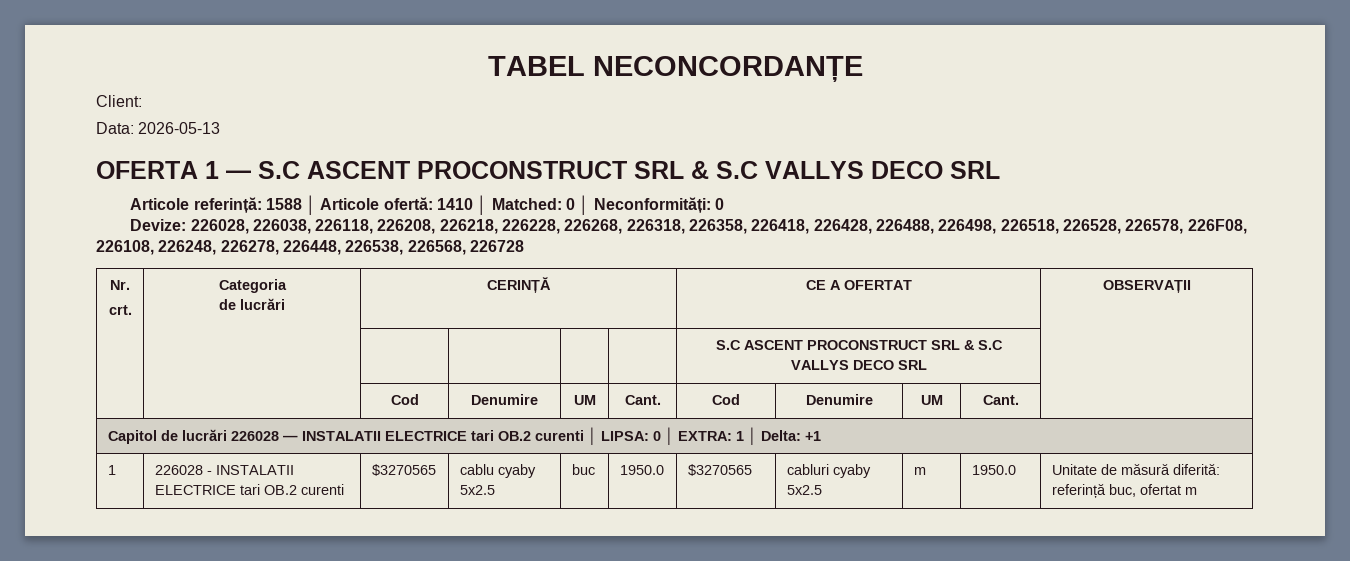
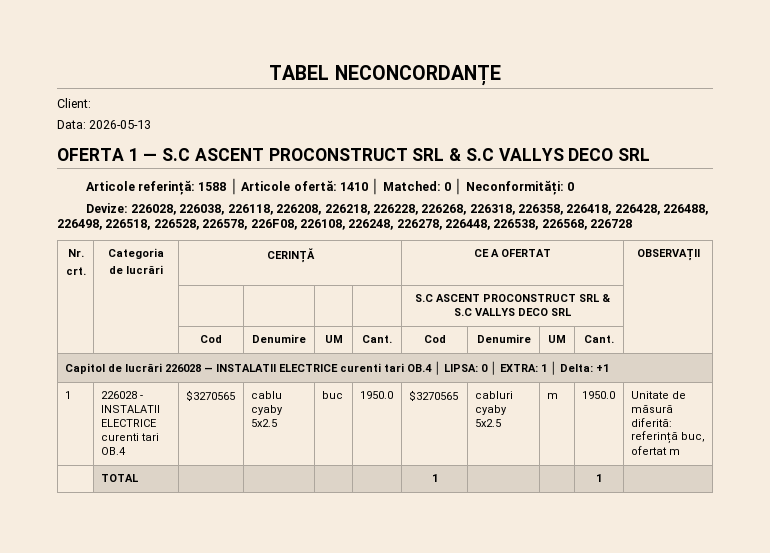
[470,430,584,441] tari OB.2 curenti -> [339,363,432,372] curenti tari OB.4
[239,484,344,495] tari OB.2 curenti -> [100,433,159,441] [100,447,126,455] curenti tari OB.4
(1197, 491) none -> [100,474,138,482] [431,474,438,482] [596,474,602,482] // | TOTAL | | | | | 1 | | | 1 |

